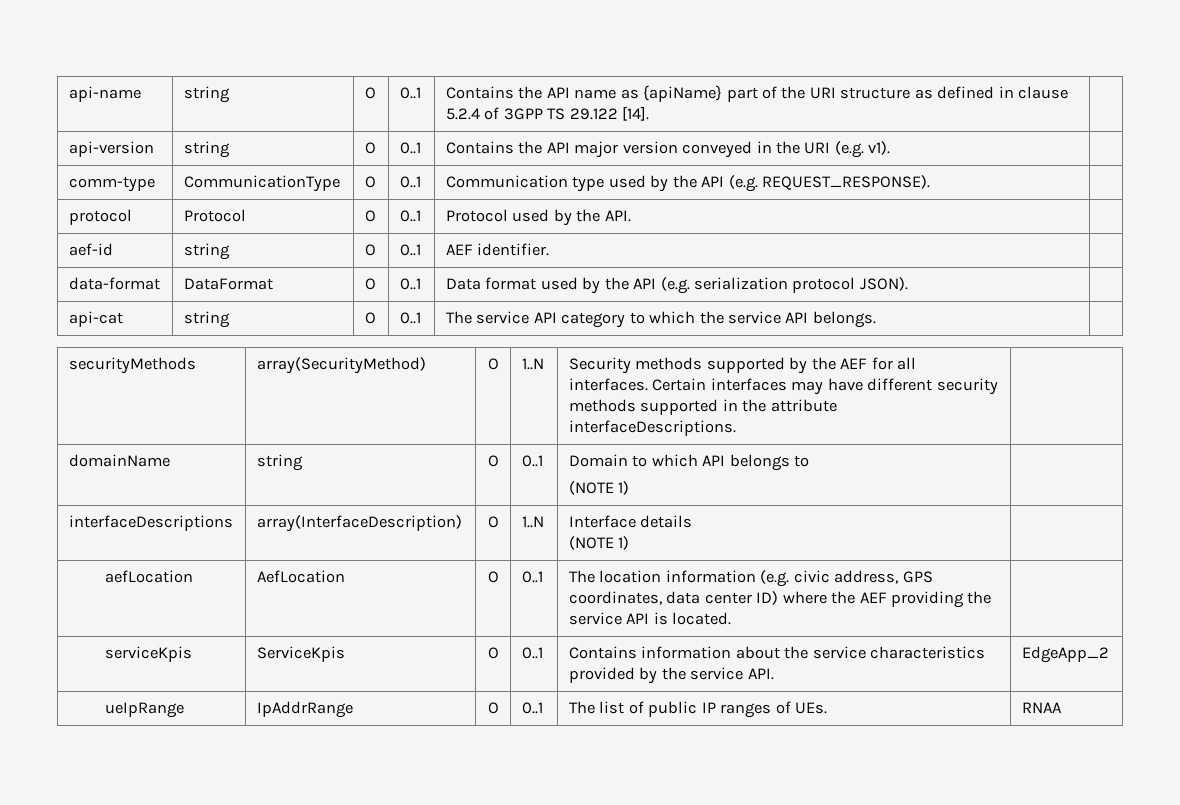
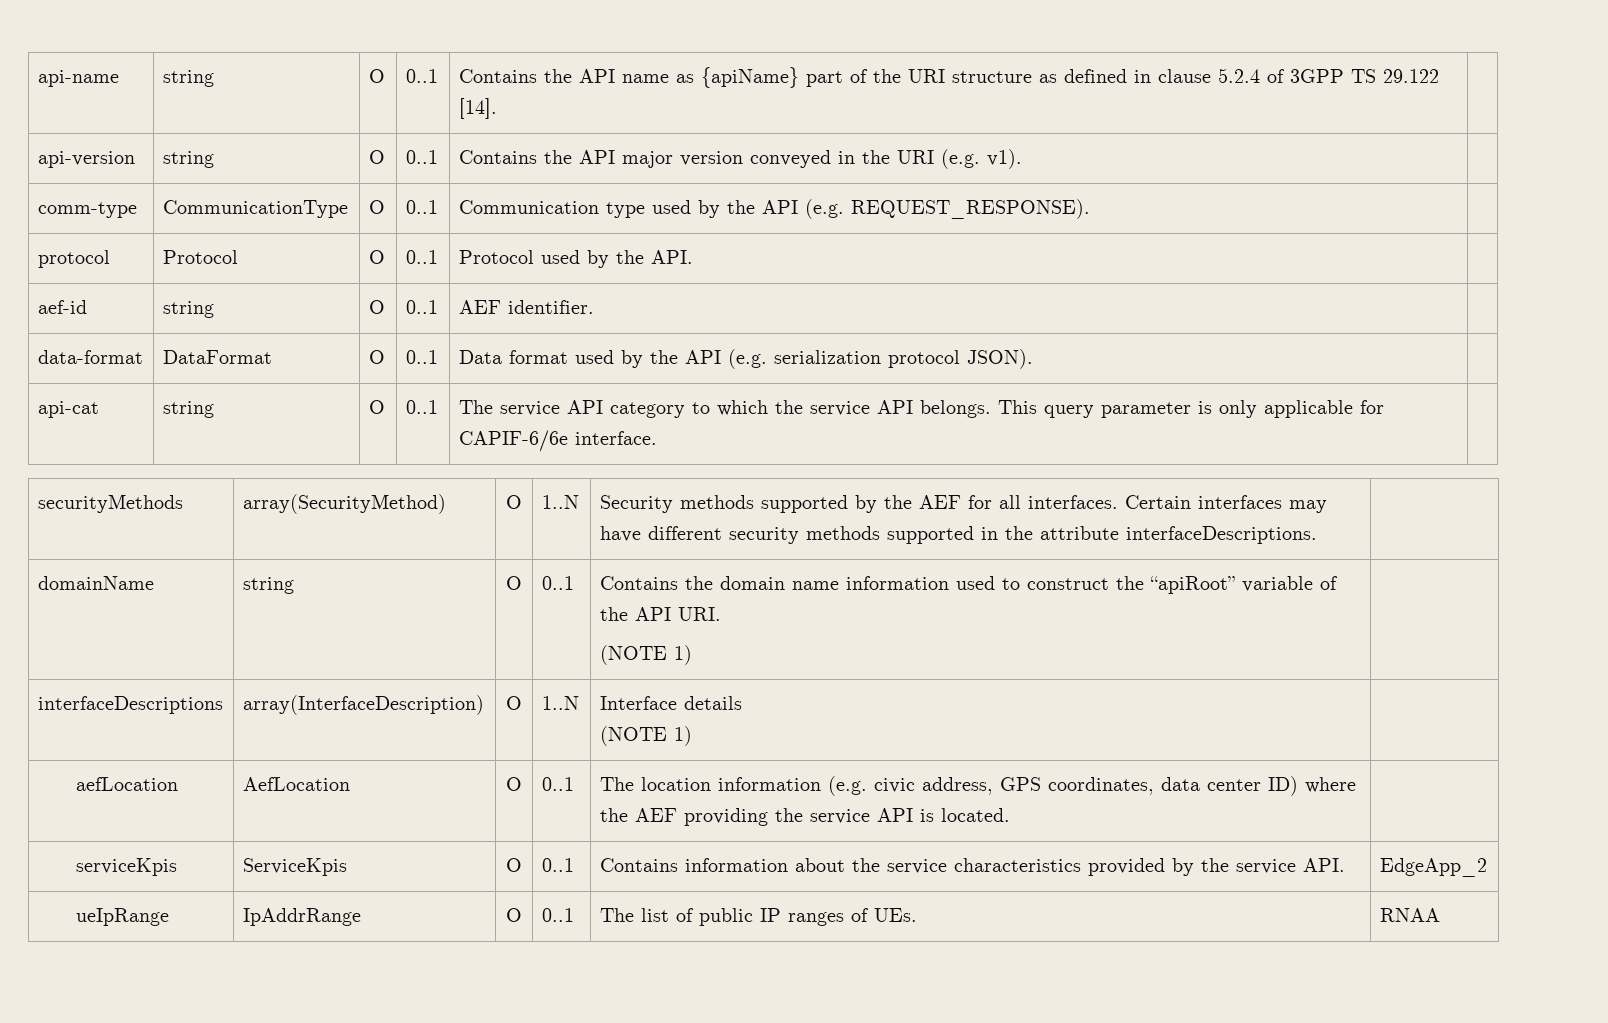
(876, 319) none -> [997,400,1384,418] [458,430,657,452] This query parameter is only applicable for CAPIF-6/6e interface.
[568,454,810,471] Domain to which API belongs to -> [599,576,1338,594] [599,607,721,621] Contains the domain name information used to construct the “apiRoot” variable of the API URI.

